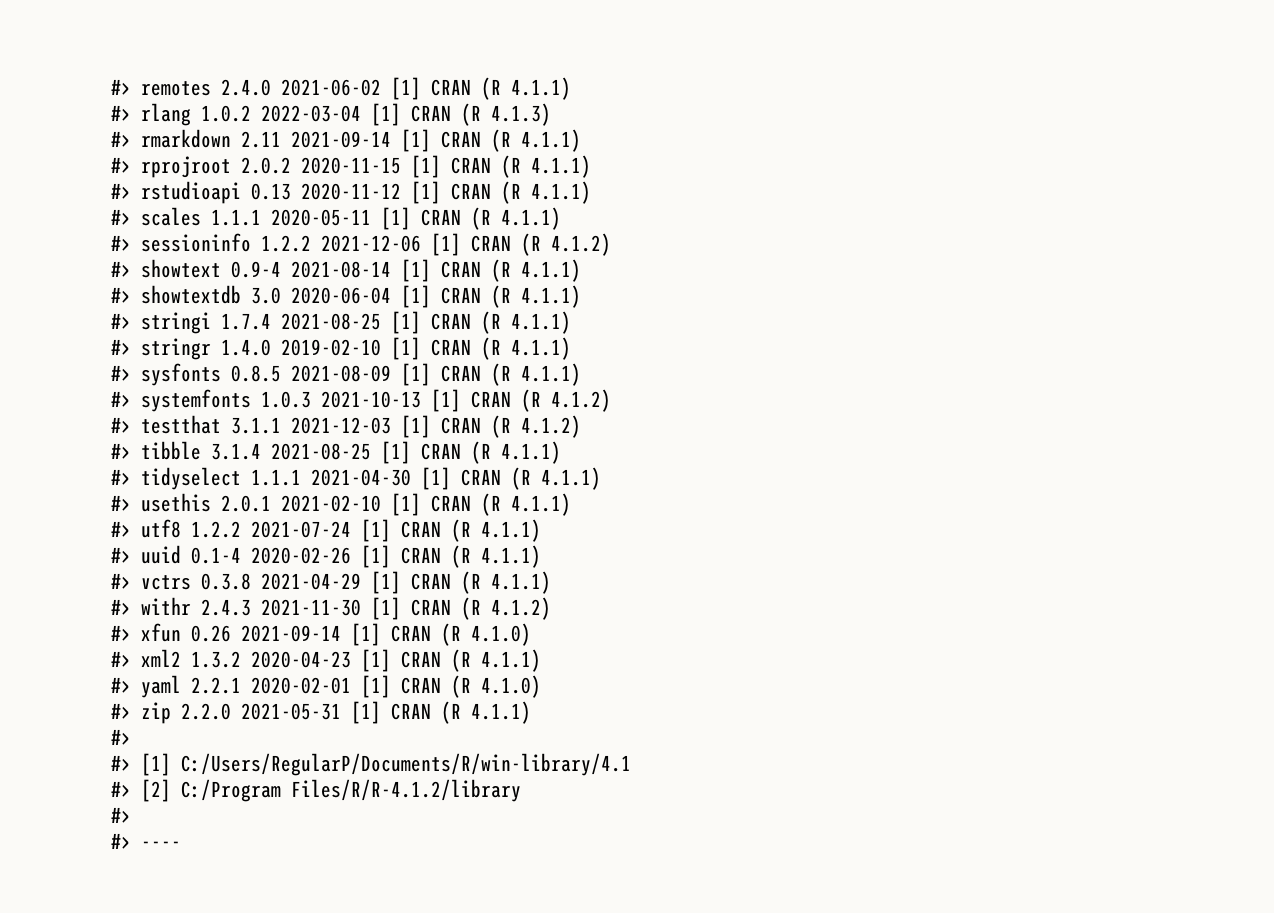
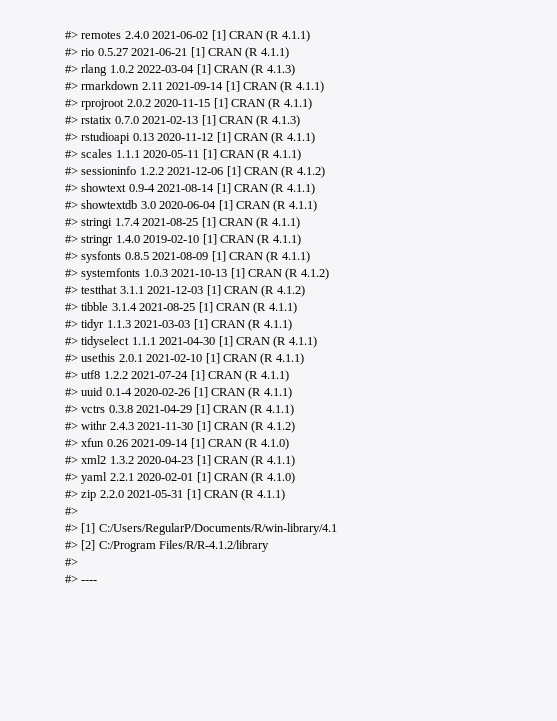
(571, 88) none -> [65,47,289,59] // #> rio 0.5.27 2021-06-21 [1] CRAN (R 4.1.1)
(591, 166) none -> [65,115,300,127] // #> rstatix 0.7.0 2021-02-13 [1] CRAN (R 4.1.3)
(561, 452) none -> [65,319,292,331] // #> tidyr 1.1.3 2021-03-03 [1] CRAN (R 4.1.1)

